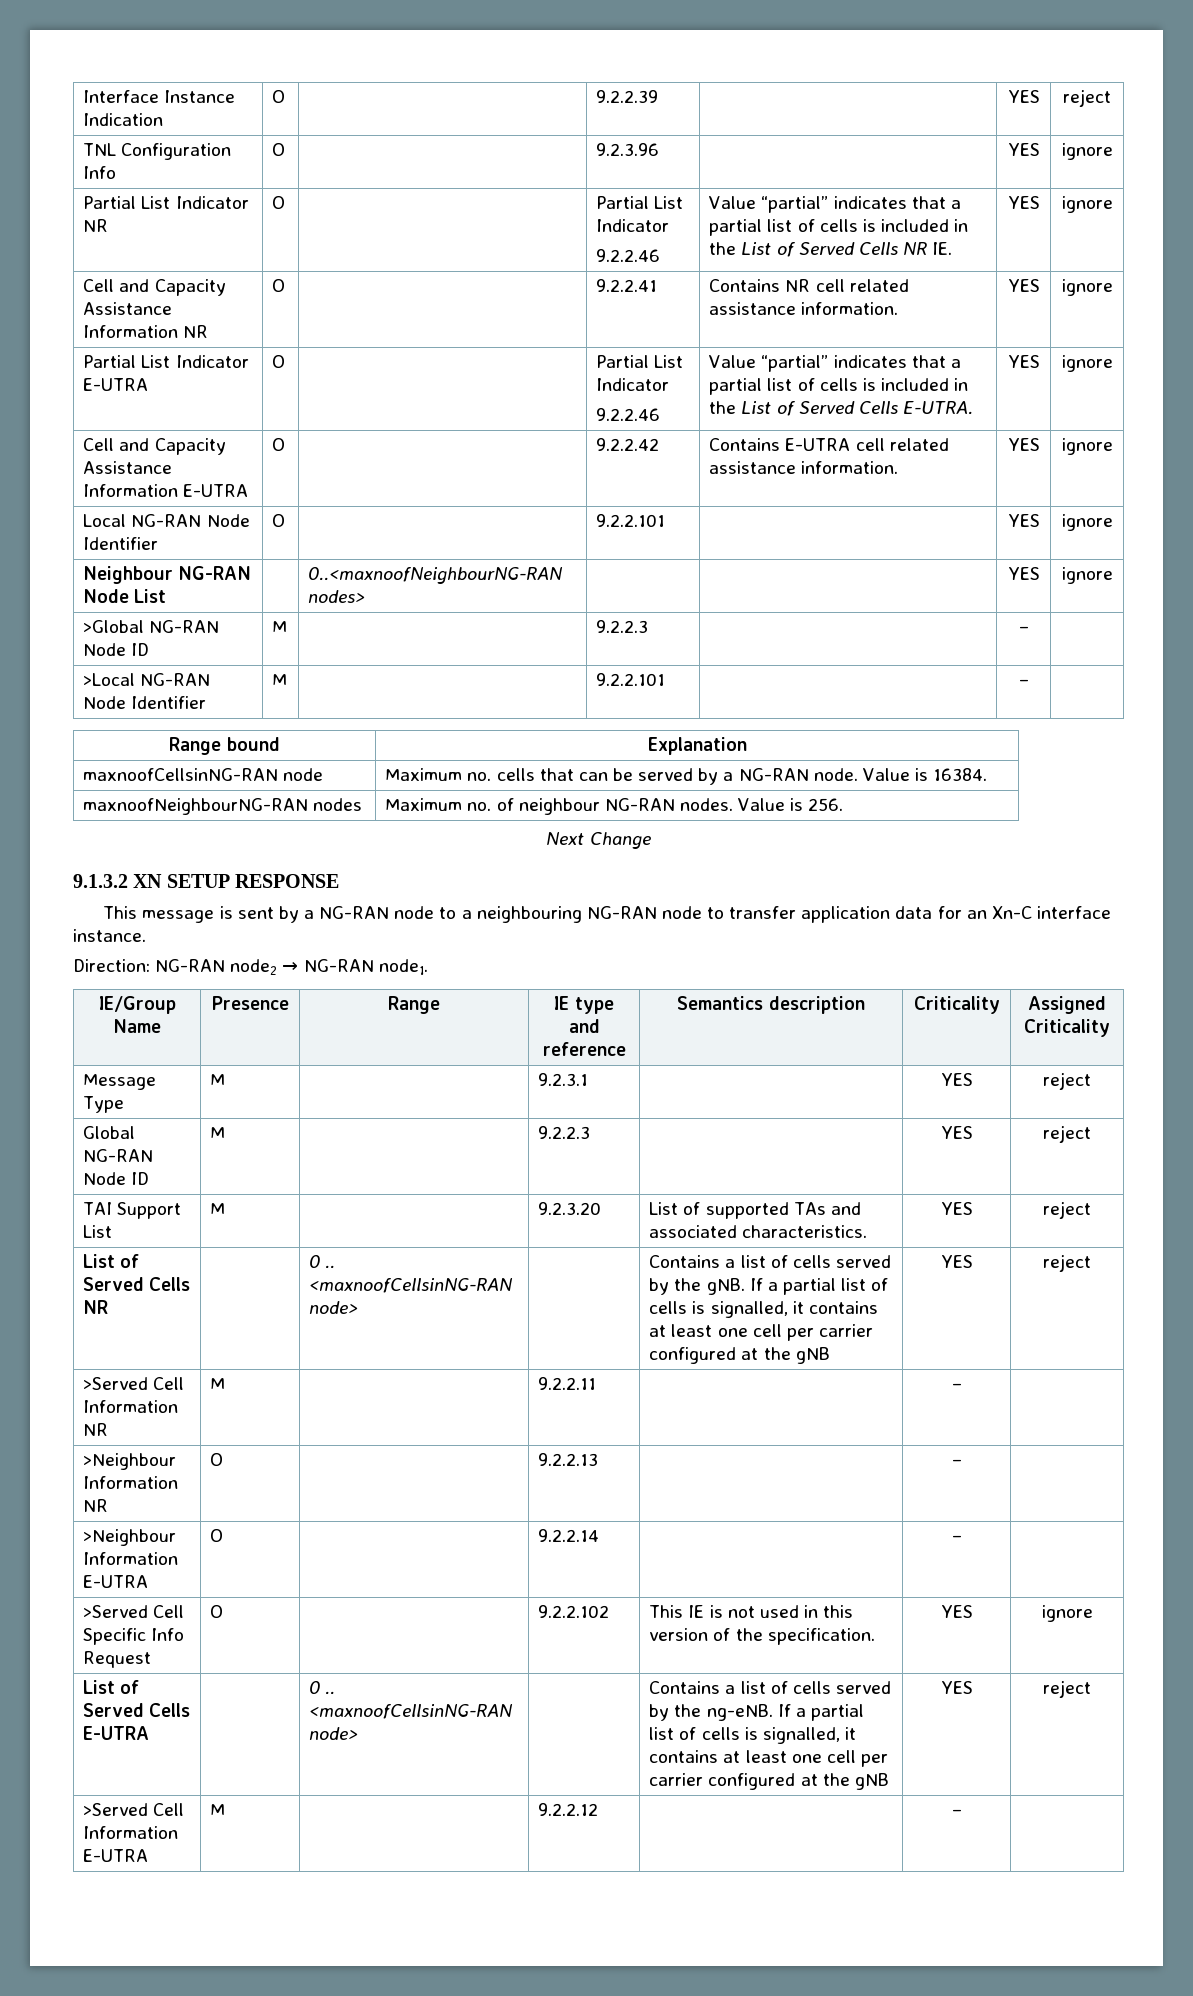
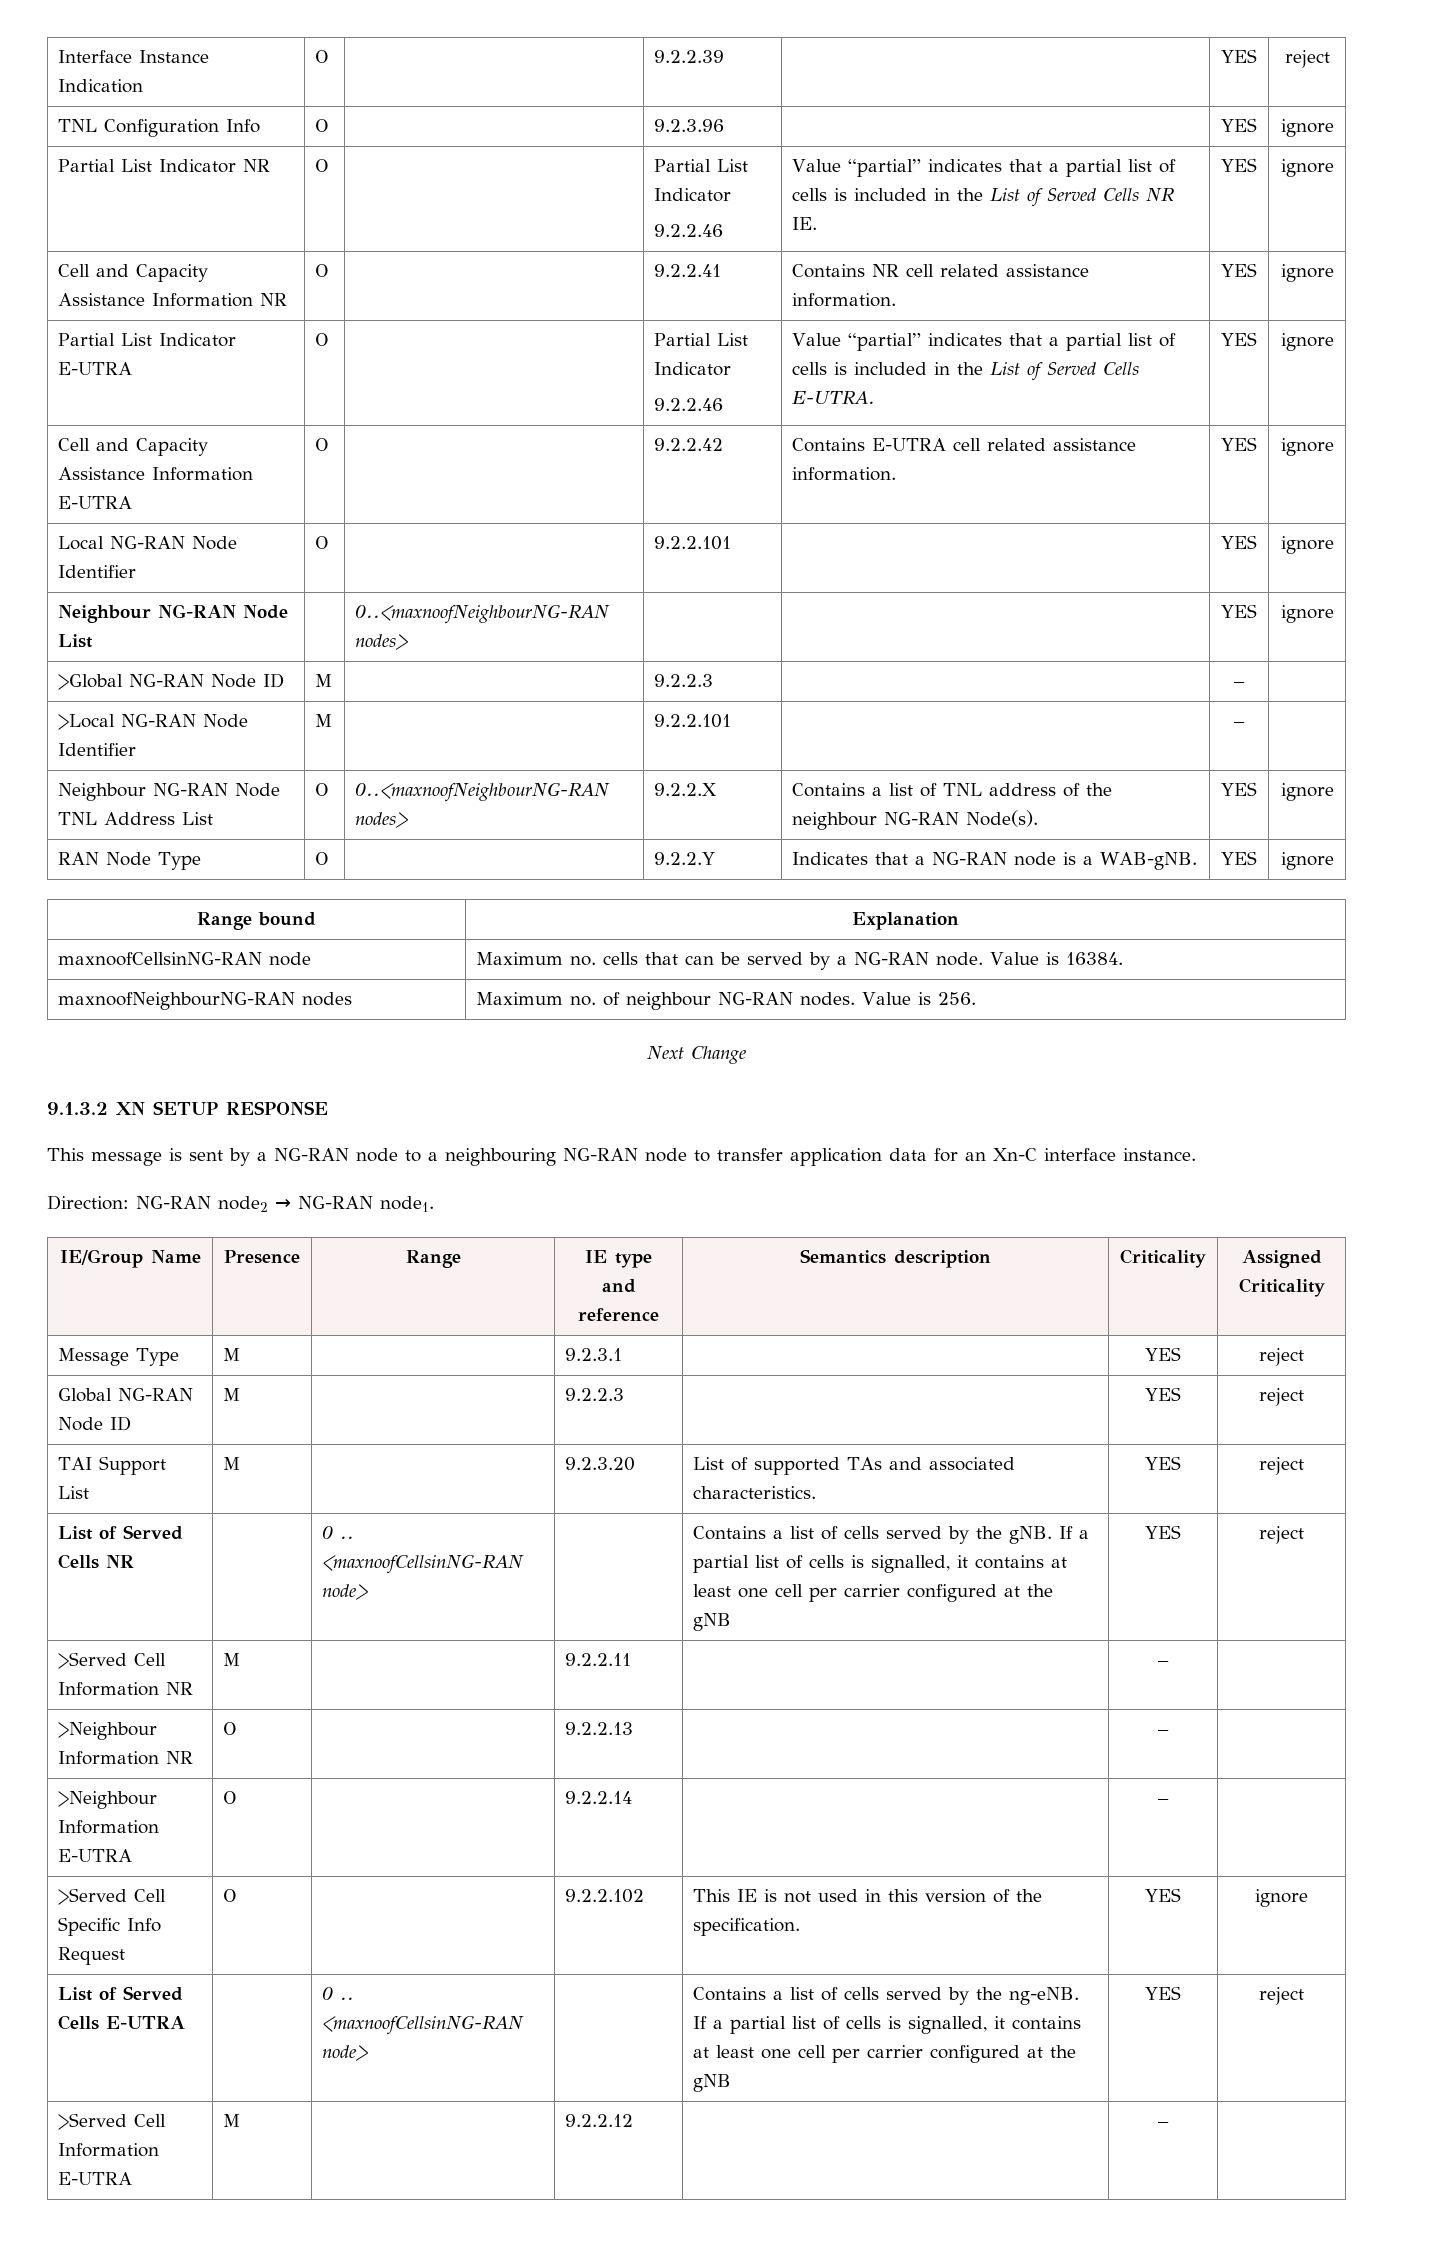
(1029, 682) none -> [58,783,281,801] [58,812,214,825] [315,783,330,796] [355,782,611,802] [355,812,409,828] [654,783,718,796] [792,783,1113,797] [792,810,1039,830] [1221,782,1257,796] [1280,783,1334,801] [58,852,202,870] [315,852,330,865] [654,852,716,865] [792,852,1198,870] [1221,851,1257,865] [1280,852,1334,870] // Neighbour NG-RAN Node TNL Address List | O | 0..<maxnoofNeighbourNG-RAN nodes> | 9.2.2.X | Contains a list of TNL address of the neighbour NG-RAN Node(s). | YES | ignore // RAN Node Type | O | | 9.2.2.Y | Indicates that a NG-RAN node is a WAB-gNB. | YES | ignore

